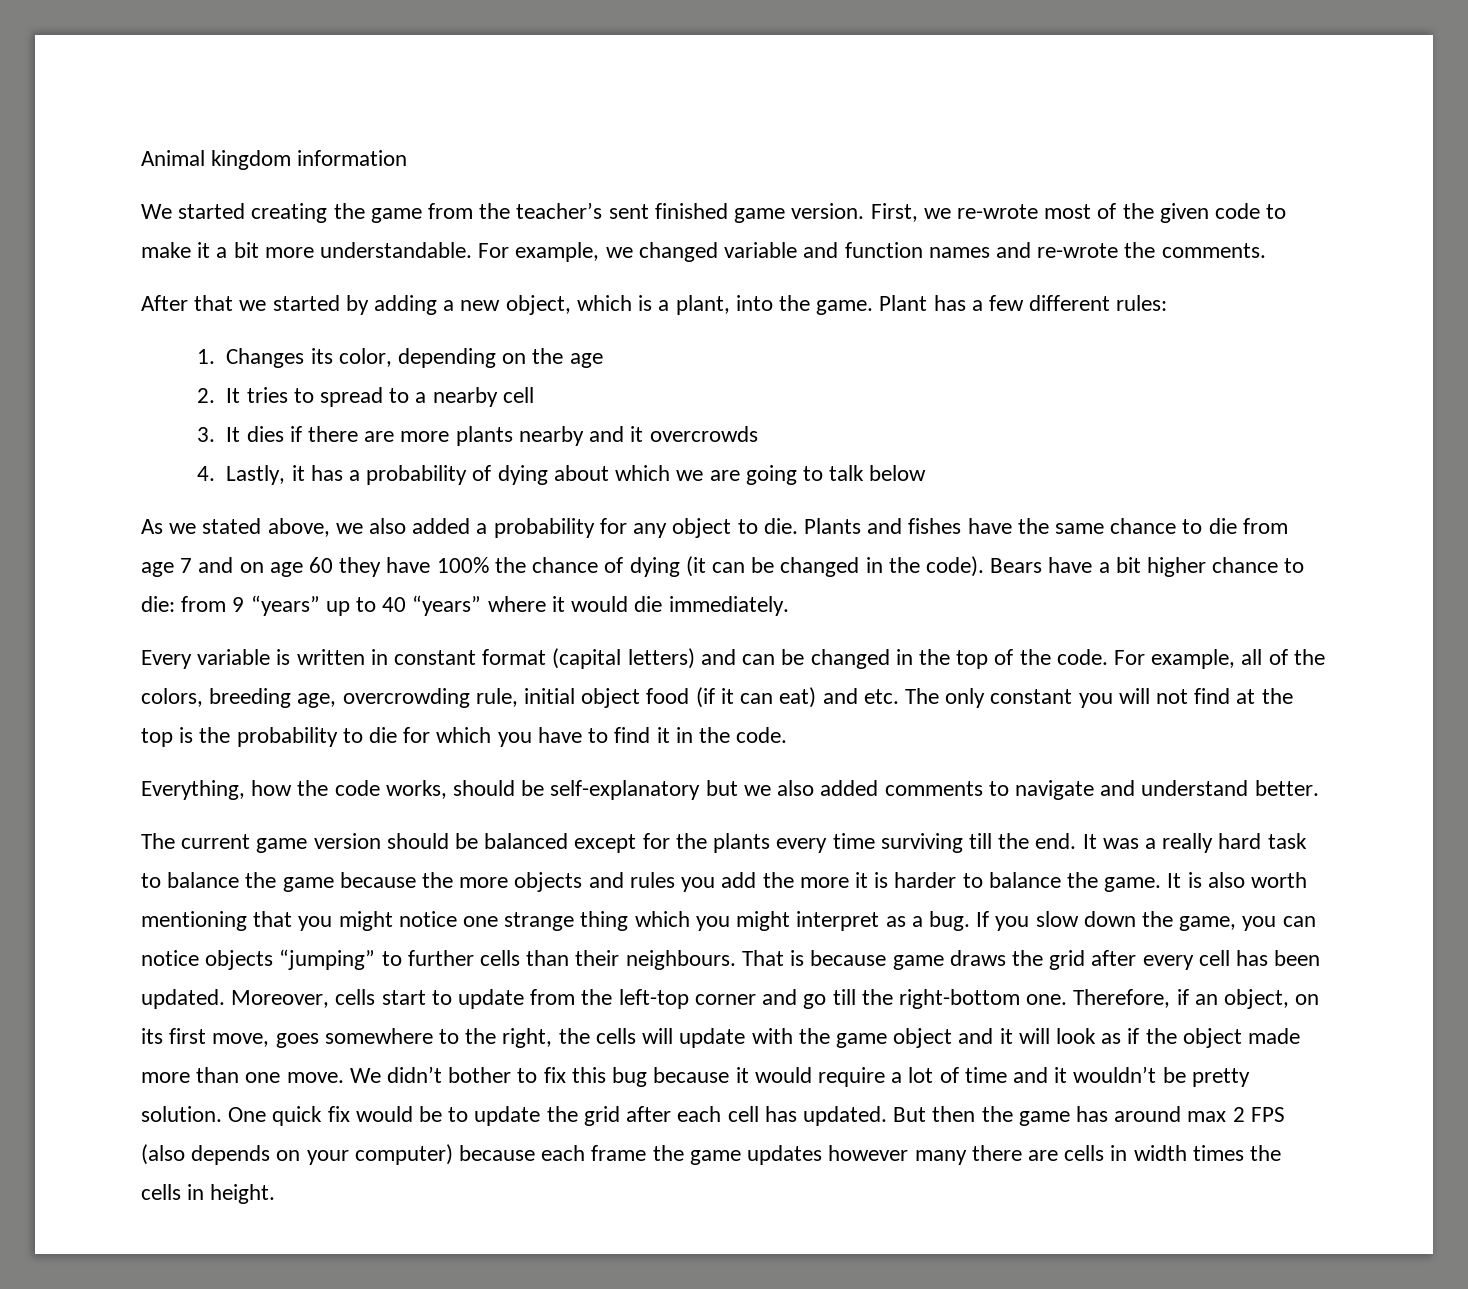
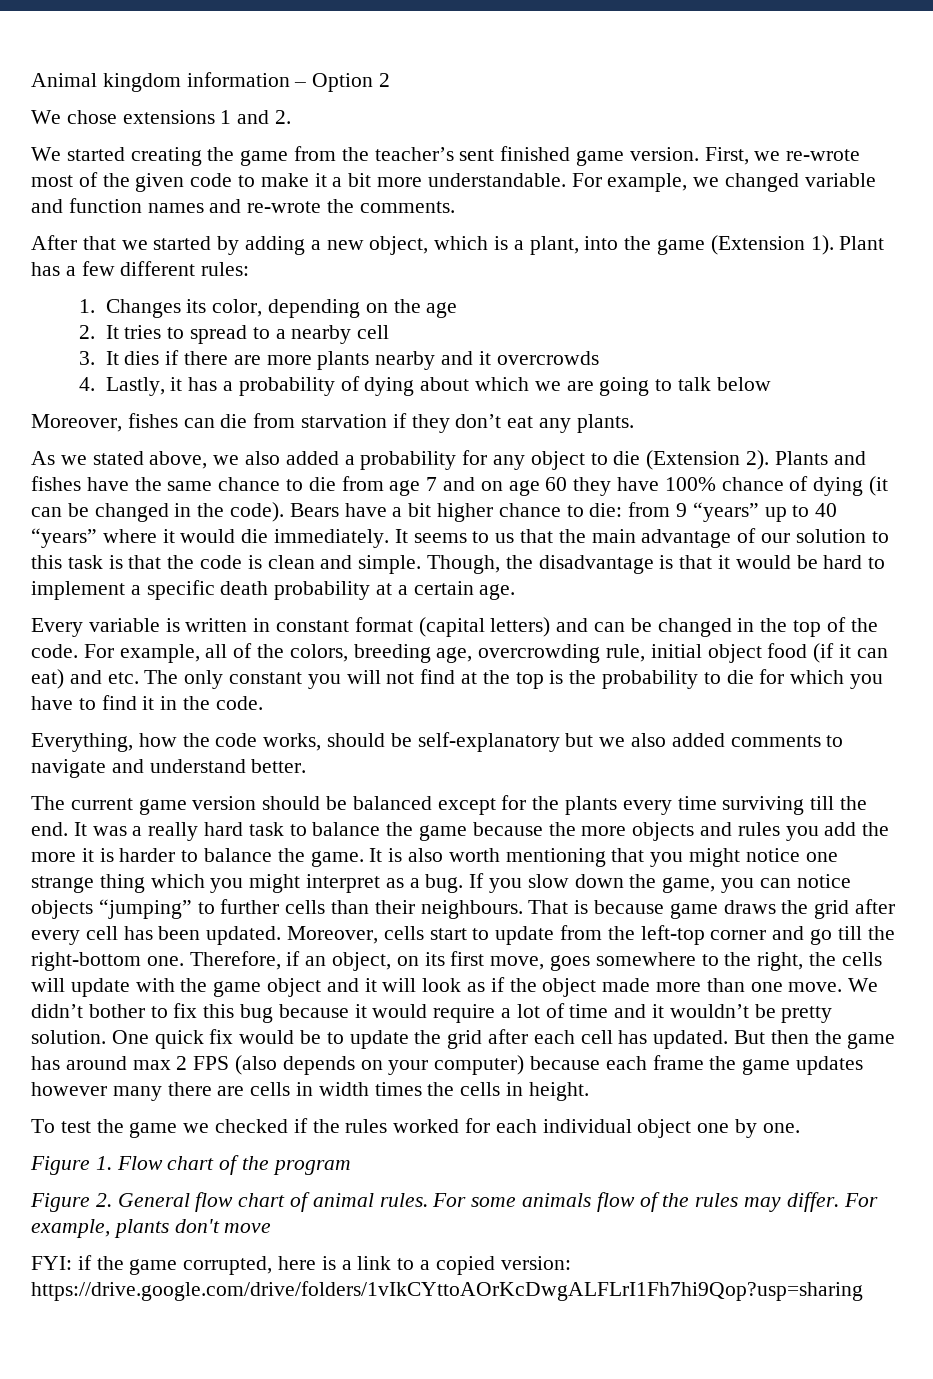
(408, 158) none -> [294,73,391,92] [31,110,292,124] – Option 2 // We chose extensions 1 and 2.
[816,300,874,315] game. -> [657,235,834,255] game (Extension 1).
(927, 473) none -> [31,413,634,433] // Moreover, fishes can die from starvation if they don’t eat any plants.
[763,518,798,534] die. -> [613,450,770,470] die (Extension 2).
[494,557,526,573] the -> (716, 484) none
(789, 606) none -> [394,528,889,548] [31,555,886,574] [31,580,516,600] It seems to us that the main advantage of our solution to this task is that the code is clean and simple. Though, the disadvantage is that it would be hard to implement a specific death probability at a certain age.
(276, 1194) none -> [31,1118,800,1138] [30,1155,351,1175] [30,1192,878,1212] [31,1219,272,1238] [31,1255,571,1275] [31,1281,863,1301] // To test the game we checked if the rules worked for each individual object one by one. // Figure 1. Flow chart of the program // Figure 2. General flow chart of animal rules. For some animals flow of the rules may differ. For example, plants don't move // FYI: if the game corrupted, here is a link to a copied version: https://drive.google.com/drive/folders/1vIkCYttoAOrKcDwgALFLrI1Fh7hi9Qop?usp=sharing

